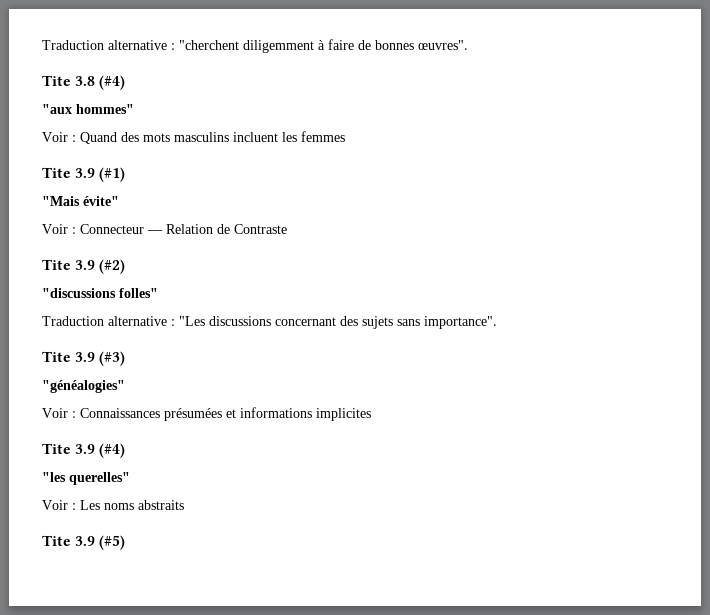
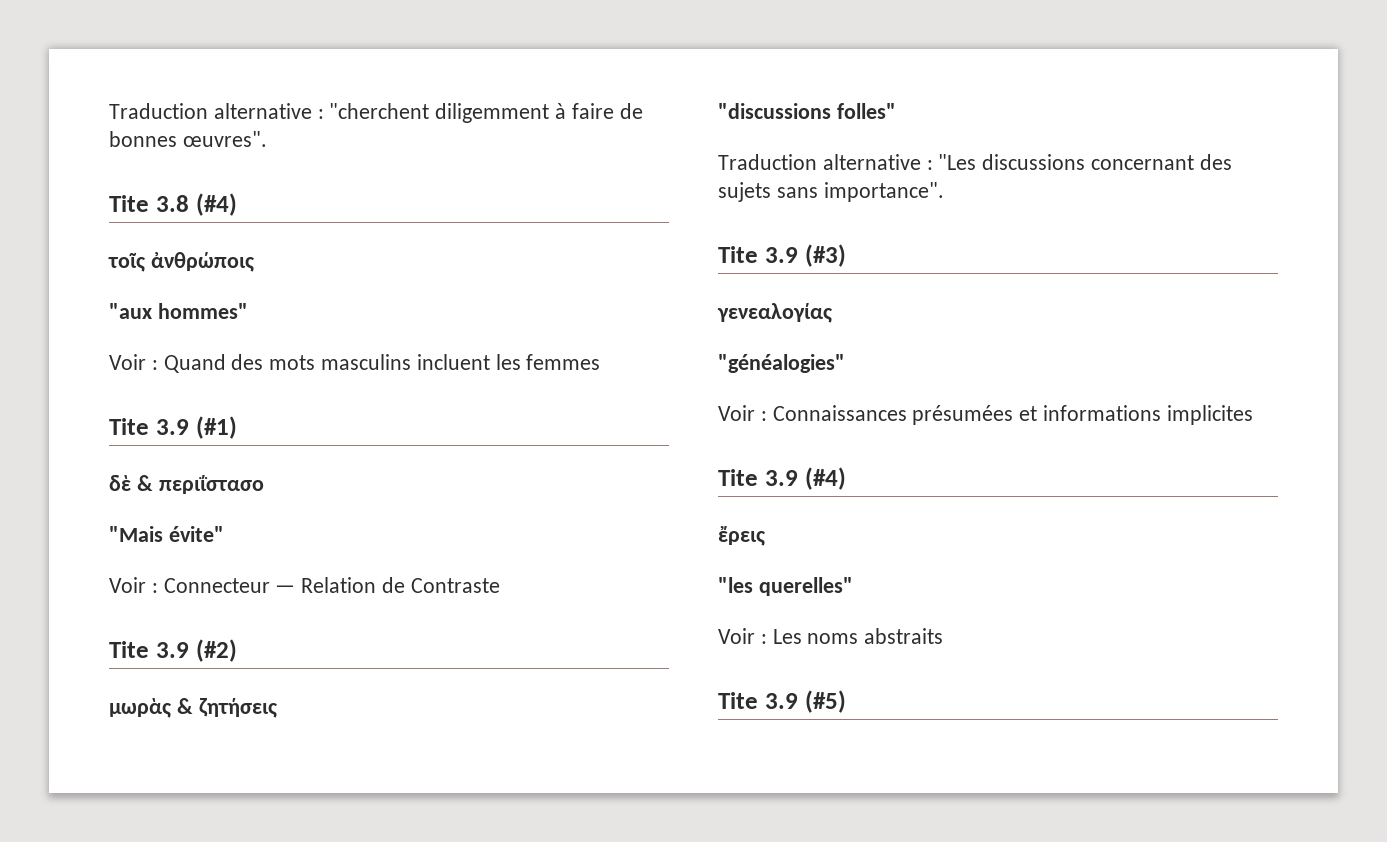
(126, 82) none -> [108,252,254,272] // τοῖς ἀνθρώποις
(126, 174) none -> [109,475,264,494] // δὲ & περιΐστασο
(126, 266) none -> [109,698,277,718] // μωρὰς & ζητήσεις
(126, 358) none -> [717,303,832,323] // γενεαλογίας
(126, 450) none -> [718,526,765,546] // ἔρεις

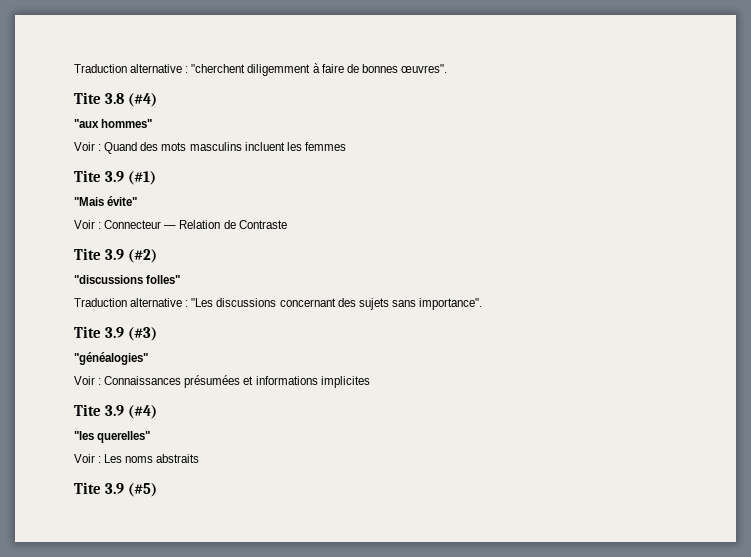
[108,252,254,272] // τοῖς ἀνθρώποις -> (157, 100) none
[109,475,264,494] // δὲ & περιΐστασο -> (156, 178) none
[109,698,277,718] // μωρὰς & ζητήσεις -> (157, 256) none
[717,303,832,323] // γενεαλογίας -> (157, 334) none
[718,526,765,546] // ἔρεις -> (157, 412) none

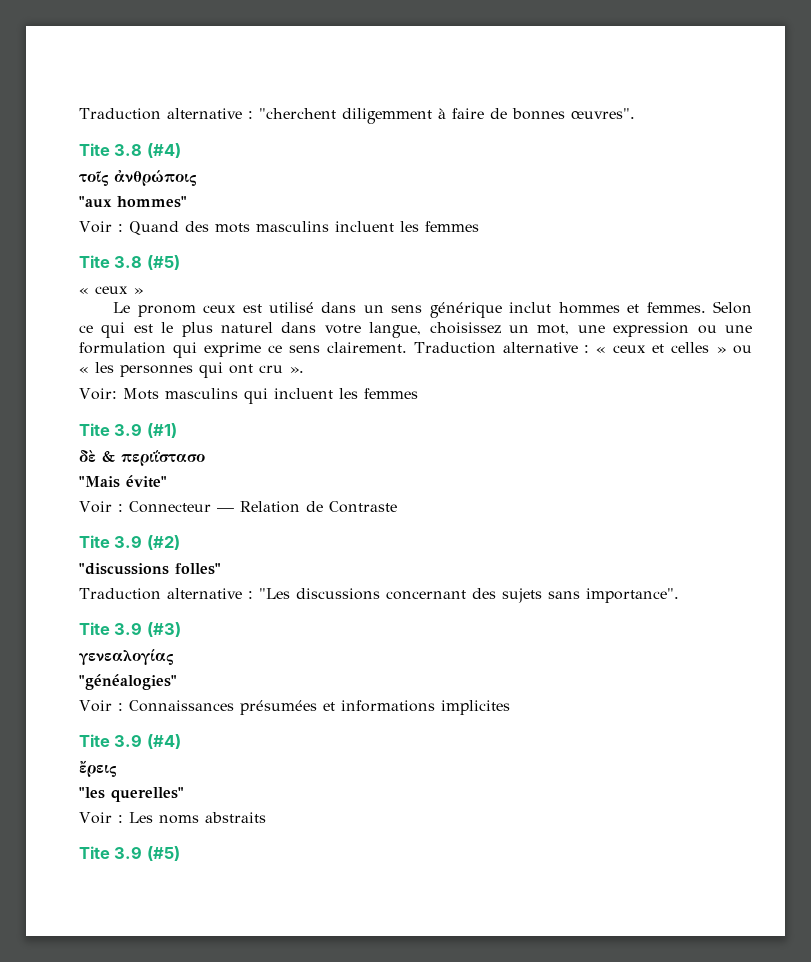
(157, 100) none -> [79,170,196,186] // τοῖς ἀνθρώποις
(346, 146) none -> [79,255,180,270] [79,286,144,294] [113,301,752,318] [79,322,752,338] [79,342,752,358] [79,362,304,378] [79,388,418,404] // Tite 3.8 (#5) // « ceux » // Le pronom ceux est utilisé dans un sens générique inclut hommes et femmes. Selon ce qui est le plus naturel dans votre langue, choisissez un mot, une expression ou une formulation qui exprime ce sens clairement. Traduction alternative : « ceux et celles » ou « les personnes qui ont cru ». // Voir: Mots masculins qui incluent les femmes
(156, 178) none -> [79,450,205,466] // δὲ & περιΐστασο
(157, 334) none -> [79,649,173,665] // γενεαλογίας
(157, 412) none -> [79,760,116,777] // ἔρεις

